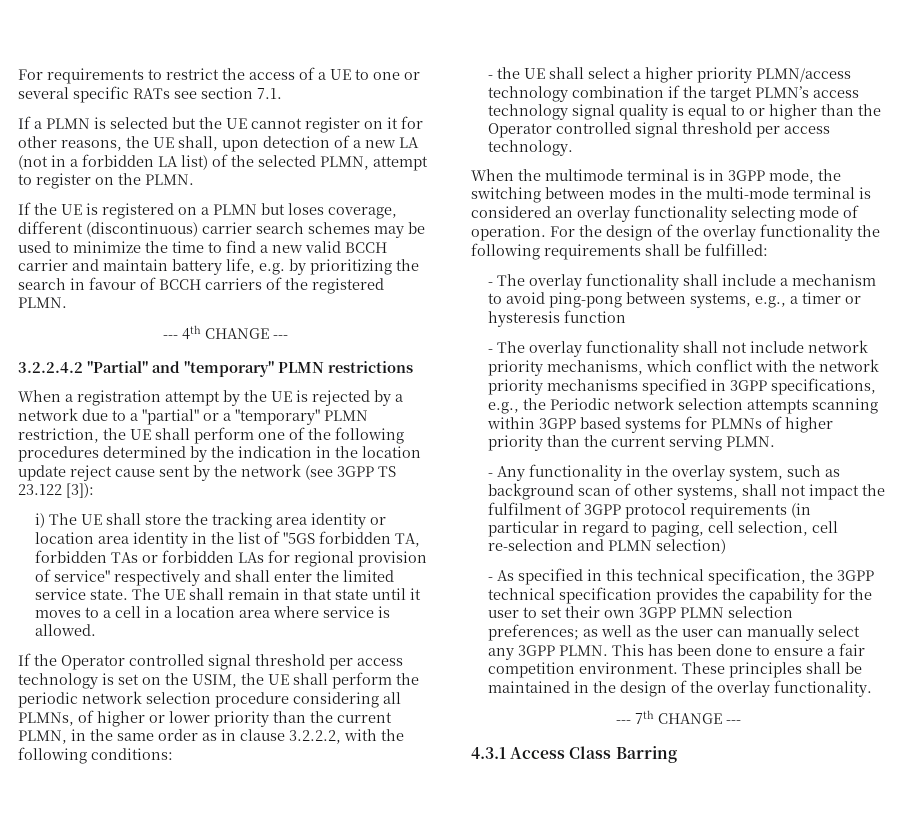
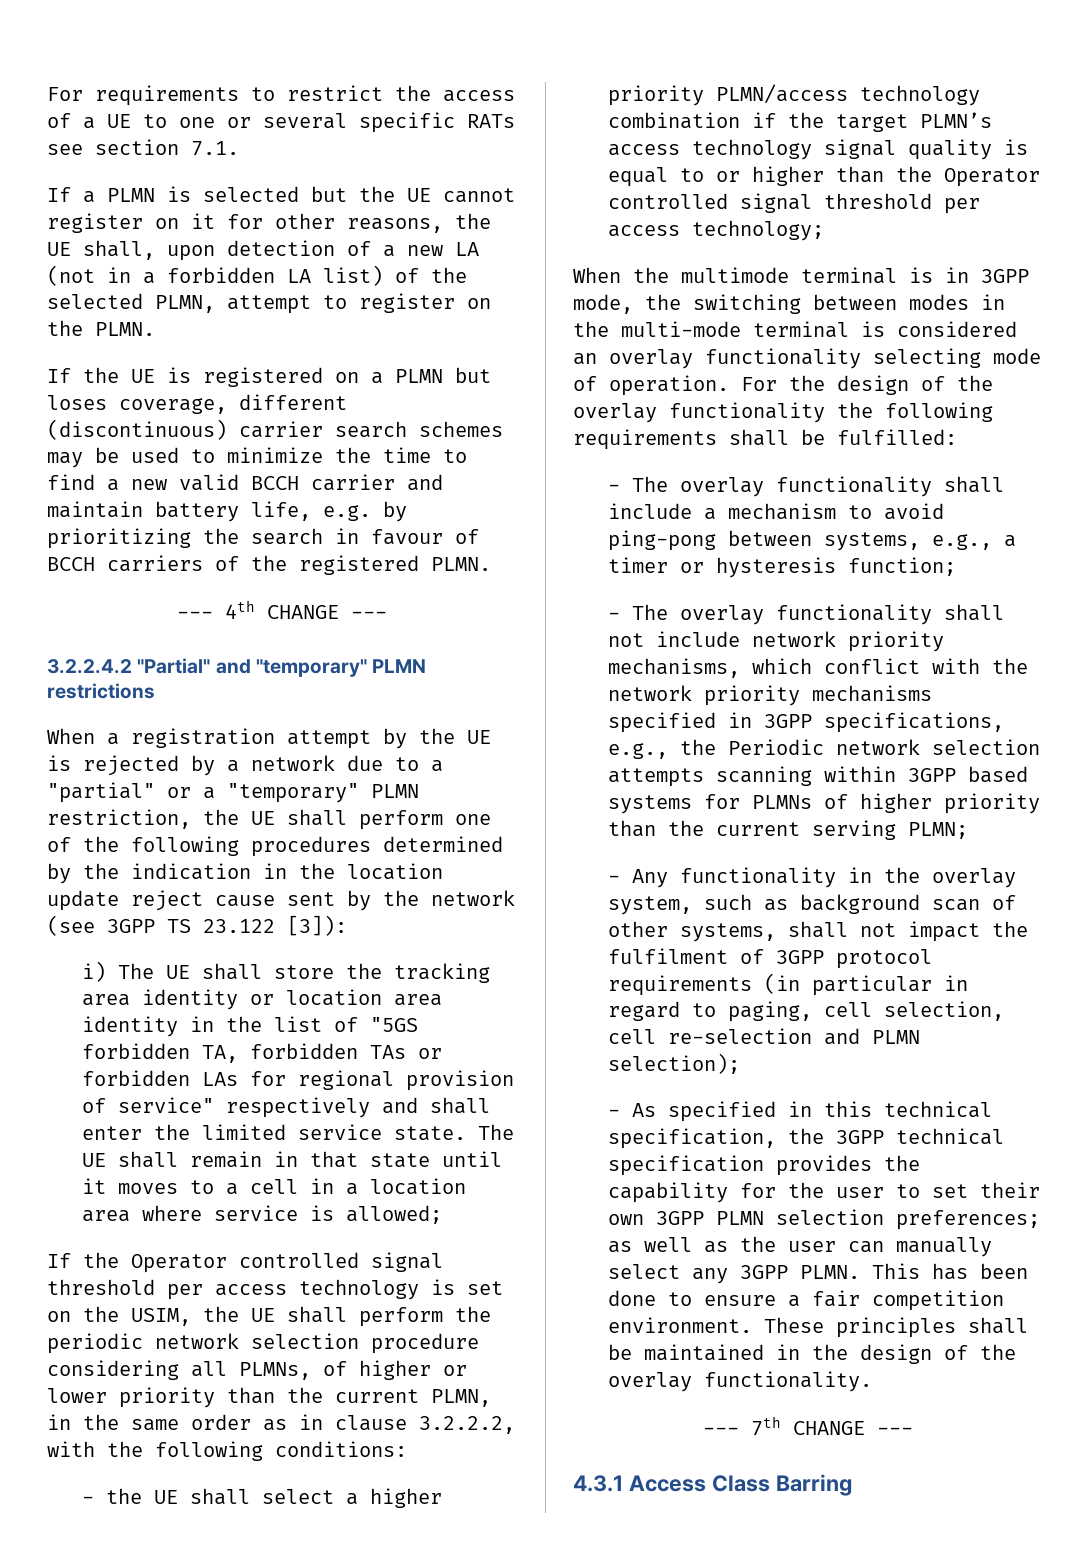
[35,624,97,636] allowed. -> [346,1205,443,1224] allowed;
[488,140,574,156] technology. -> [692,220,825,241] technology;
[564,310,627,323] function -> [848,557,957,576] function;
[726,436,776,447] PLMN. -> [908,822,969,839] PLMN;
[656,539,727,554] selection) -> [608,1053,741,1074] selection);

